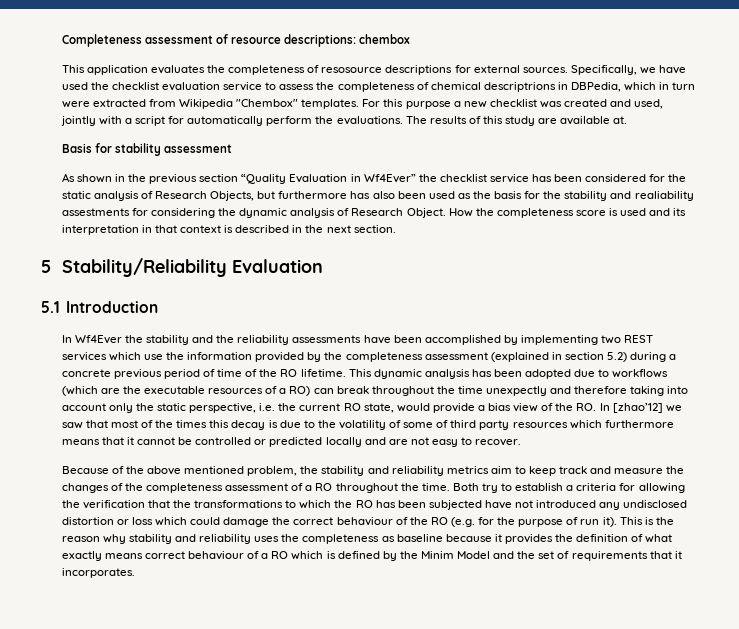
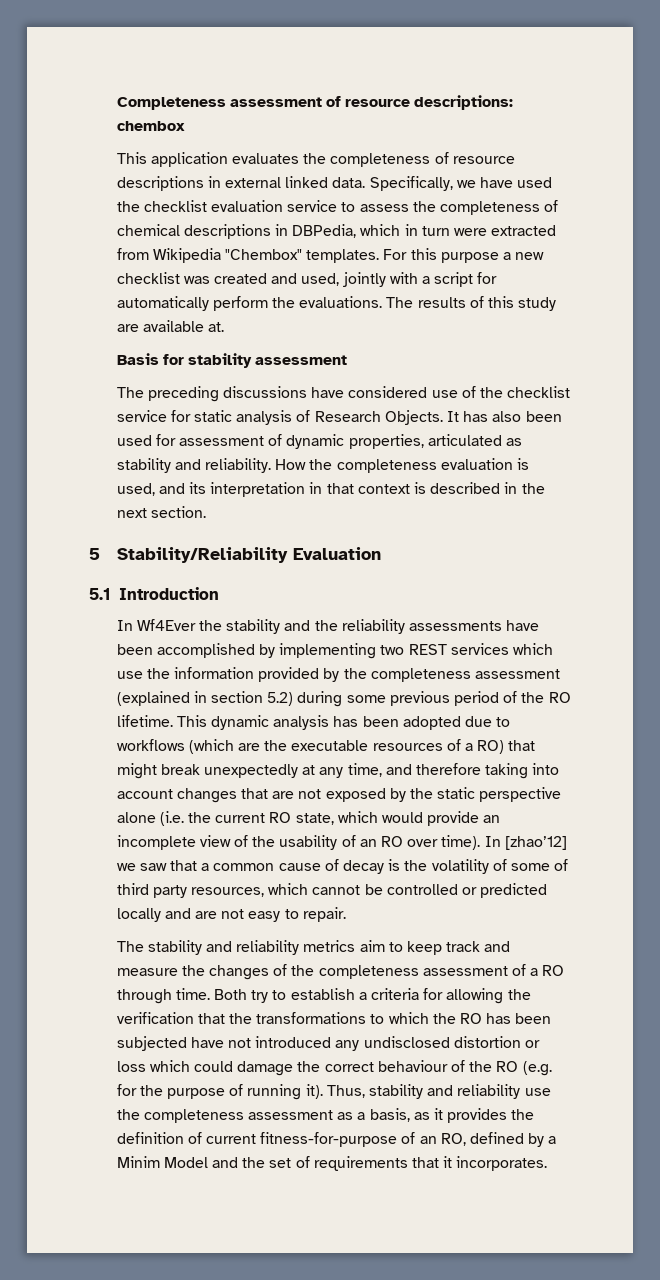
[321,65,568,75] resosource descriptions for external sources. -> [452,156,515,164] [116,176,366,191] resource descriptions in external linked data.
[483,82,556,92] descriptrions -> [183,224,271,239] descriptions
[61,173,687,184] As shown in the previous section “Quality Evaluation in Wf4Ever” the checklist service has been considered for the -> [116,386,571,402] [116,410,191,422] The preceding discussions have considered use of the checklist service for
[210,191,348,201] Objects, but furthermore -> [384,410,459,425] Objects. It
[457,191,694,201] [61,208,647,218] as the basis for the stability and realiability assestments for considering the dynamic analysis of Research Object. How the completeness score is used -> [155,434,522,449] [116,458,529,473] [116,483,155,496] for assessment of dynamic properties, articulated as stability and reliability. How the completeness evaluation is used,
[669,354,677,360] [61,369,111,377] a concrete -> [346,695,386,703] some
[217,369,258,377] time of -> (518, 697) none
[313,386,548,396] can break throughout the time unexpectly -> [508,740,536,751] [116,763,382,779] that might break unexpectedly at any time,
[108,403,276,413] only the static perspective, i.e. -> [176,787,562,803] [116,811,184,826] changes that are not exposed by the static perspective alone (i.e.
(394, 408) none -> [337,811,378,823] which
[477,403,512,411] a bias -> [483,815,501,823] [116,835,196,850] an incomplete
[576,403,597,411] RO. -> [279,835,481,850] usability of an RO over time).
[110,420,315,430] most of the times this decay is due to -> [201,859,401,874] a common cause of decay is
[512,420,674,429] [61,437,134,445] resources which furthermore means that it -> [191,883,309,897] resources, which
[475,439,522,446] [61,466,319,476] recover. // Because of the above mentioned problem, the -> [302,907,346,922] [116,941,144,952] repair. // The
[335,483,419,493] throughout the -> [116,989,172,1004] through
[580,517,674,527] [61,534,492,544] run it). This is the reason why stability and reliability uses the completeness as baseline because -> [247,1084,551,1100] [116,1108,430,1123] running it). Thus, stability and reliability use the completeness assessment as a basis, as
[645,534,673,543] [61,551,336,561] what exactly means correct behaviour of a RO which is -> [206,1132,466,1147] current fitness-for-purpose of an RO,
[399,551,418,559] the -> [548,1136,557,1144] a

